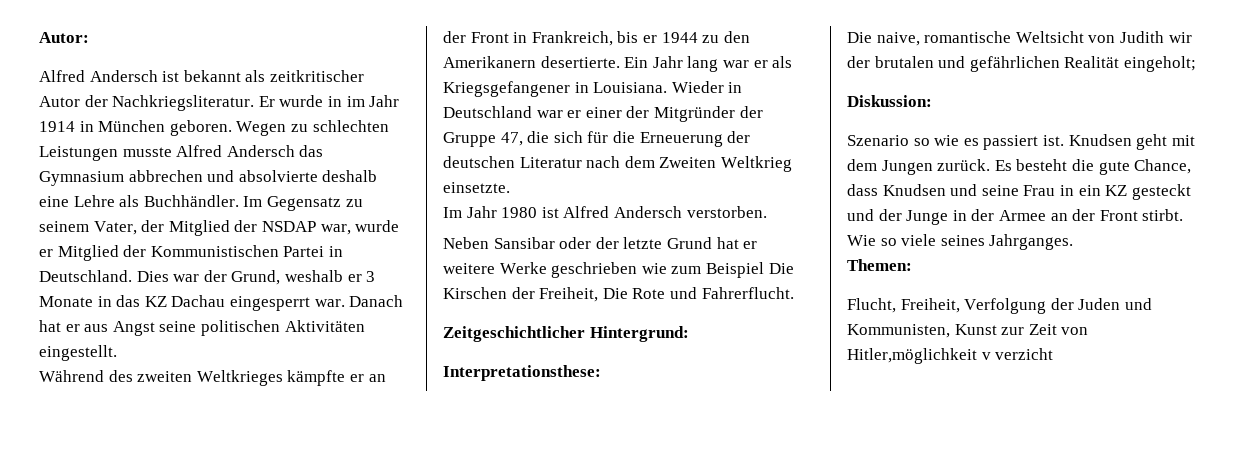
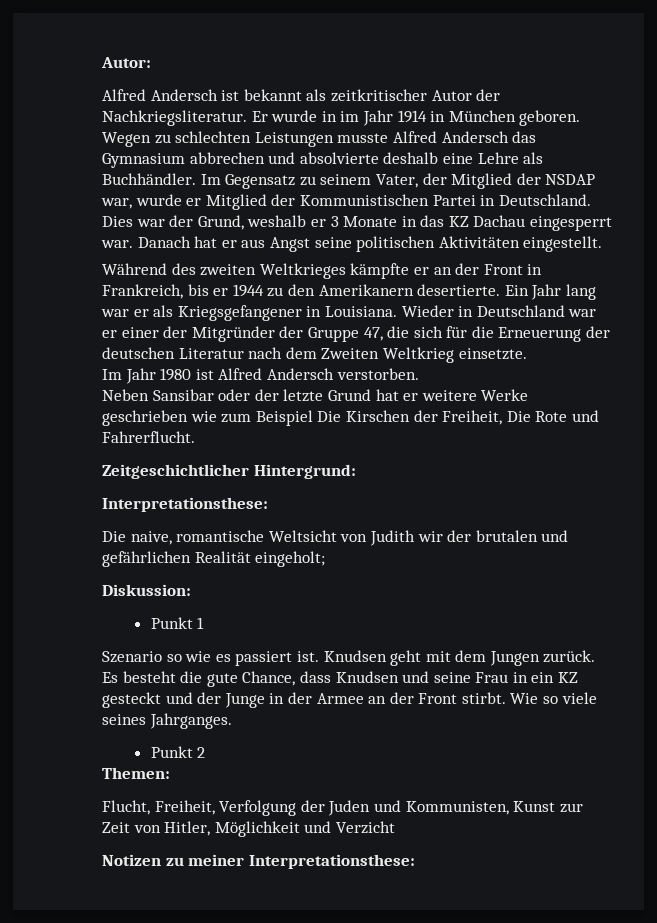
(932, 101) none -> [150,617,205,629] // Punkt 1
(1074, 242) none -> [150,746,206,758] // Punkt 2
[847,348,1054,364] Hitler,möglichkeit v verzicht -> [164,821,395,837] [102,854,415,869] Hitler, Möglichkeit und Verzicht // Notizen zu meiner Interpretationsthese:

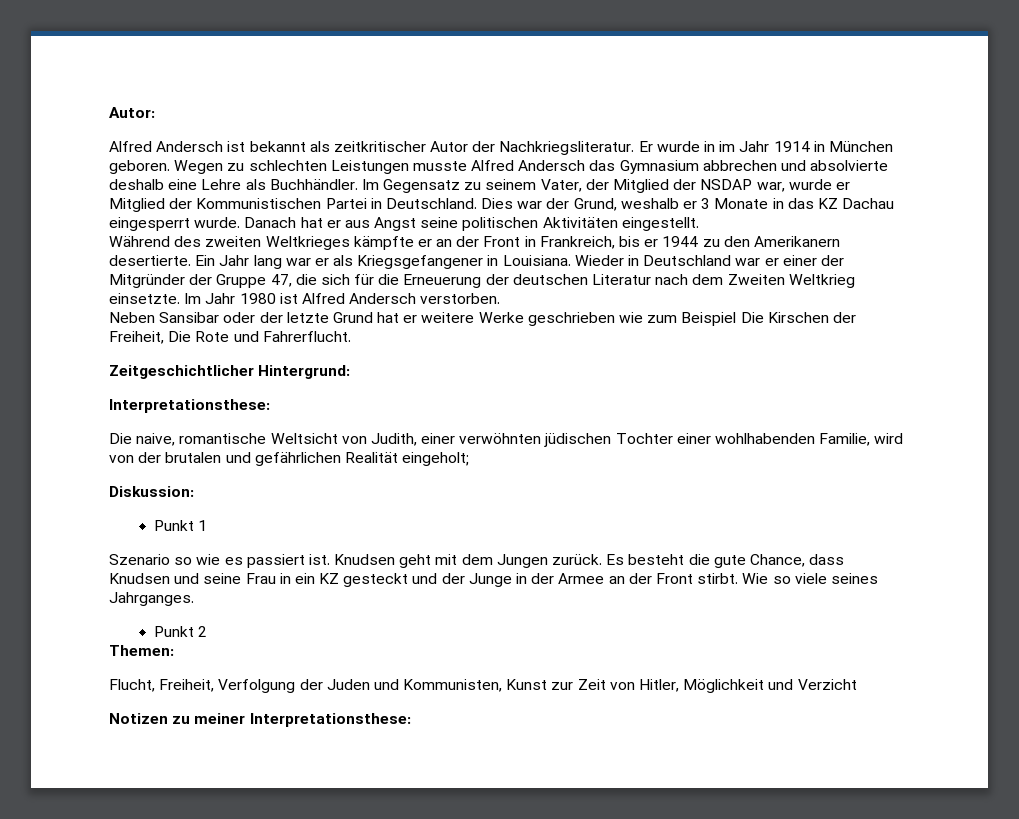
[101,240,133,248] war. -> [194,217,241,228] wurde.
(527, 354) // -> (180, 298) none
[369,530,443,546] Judith wir -> [370,433,904,447] [109,455,134,463] Judith, einer verwöhnten jüdischen Tochter einer wohlhabenden Familie, wird von

